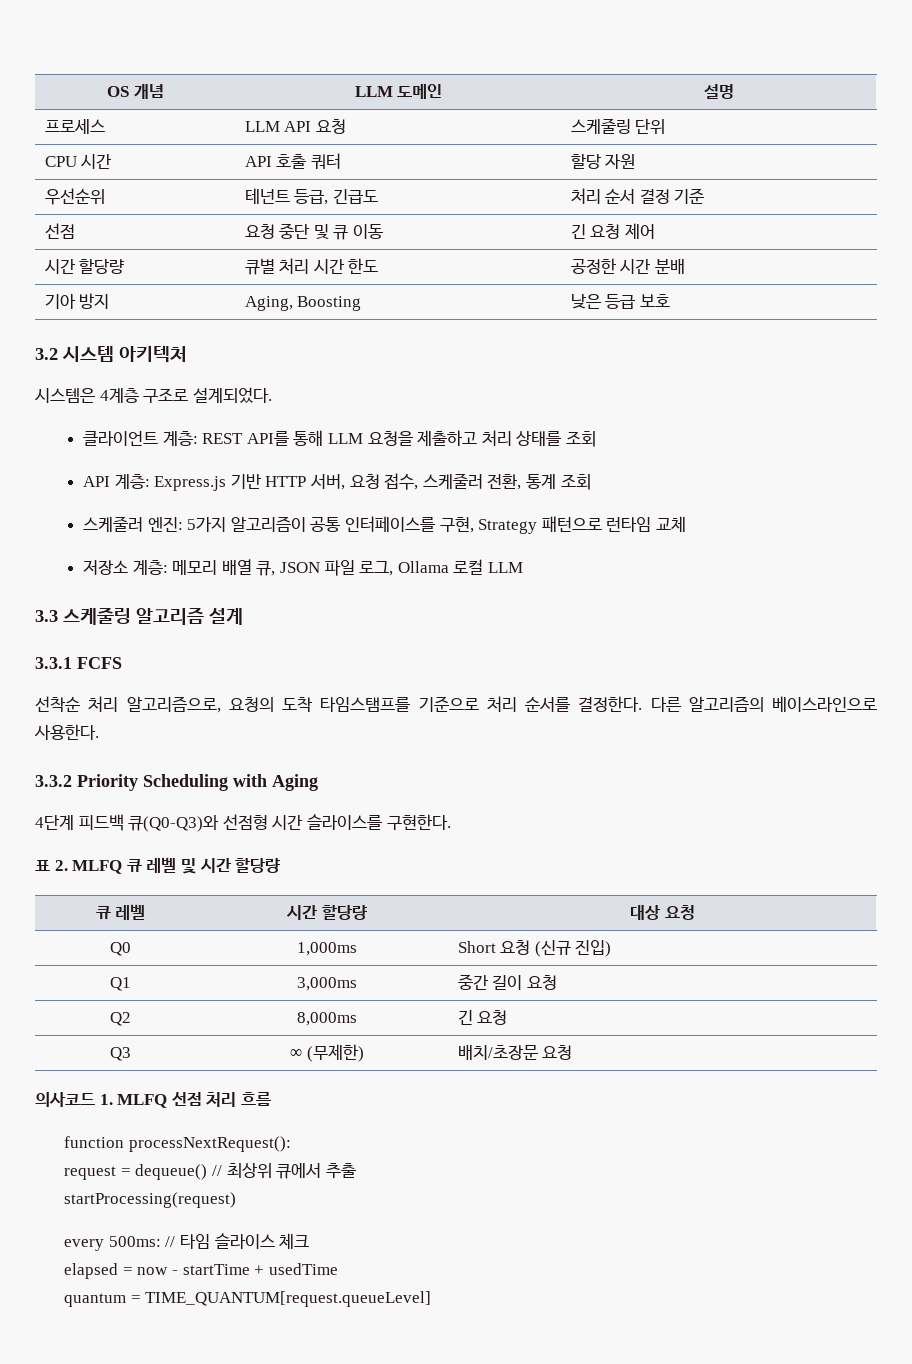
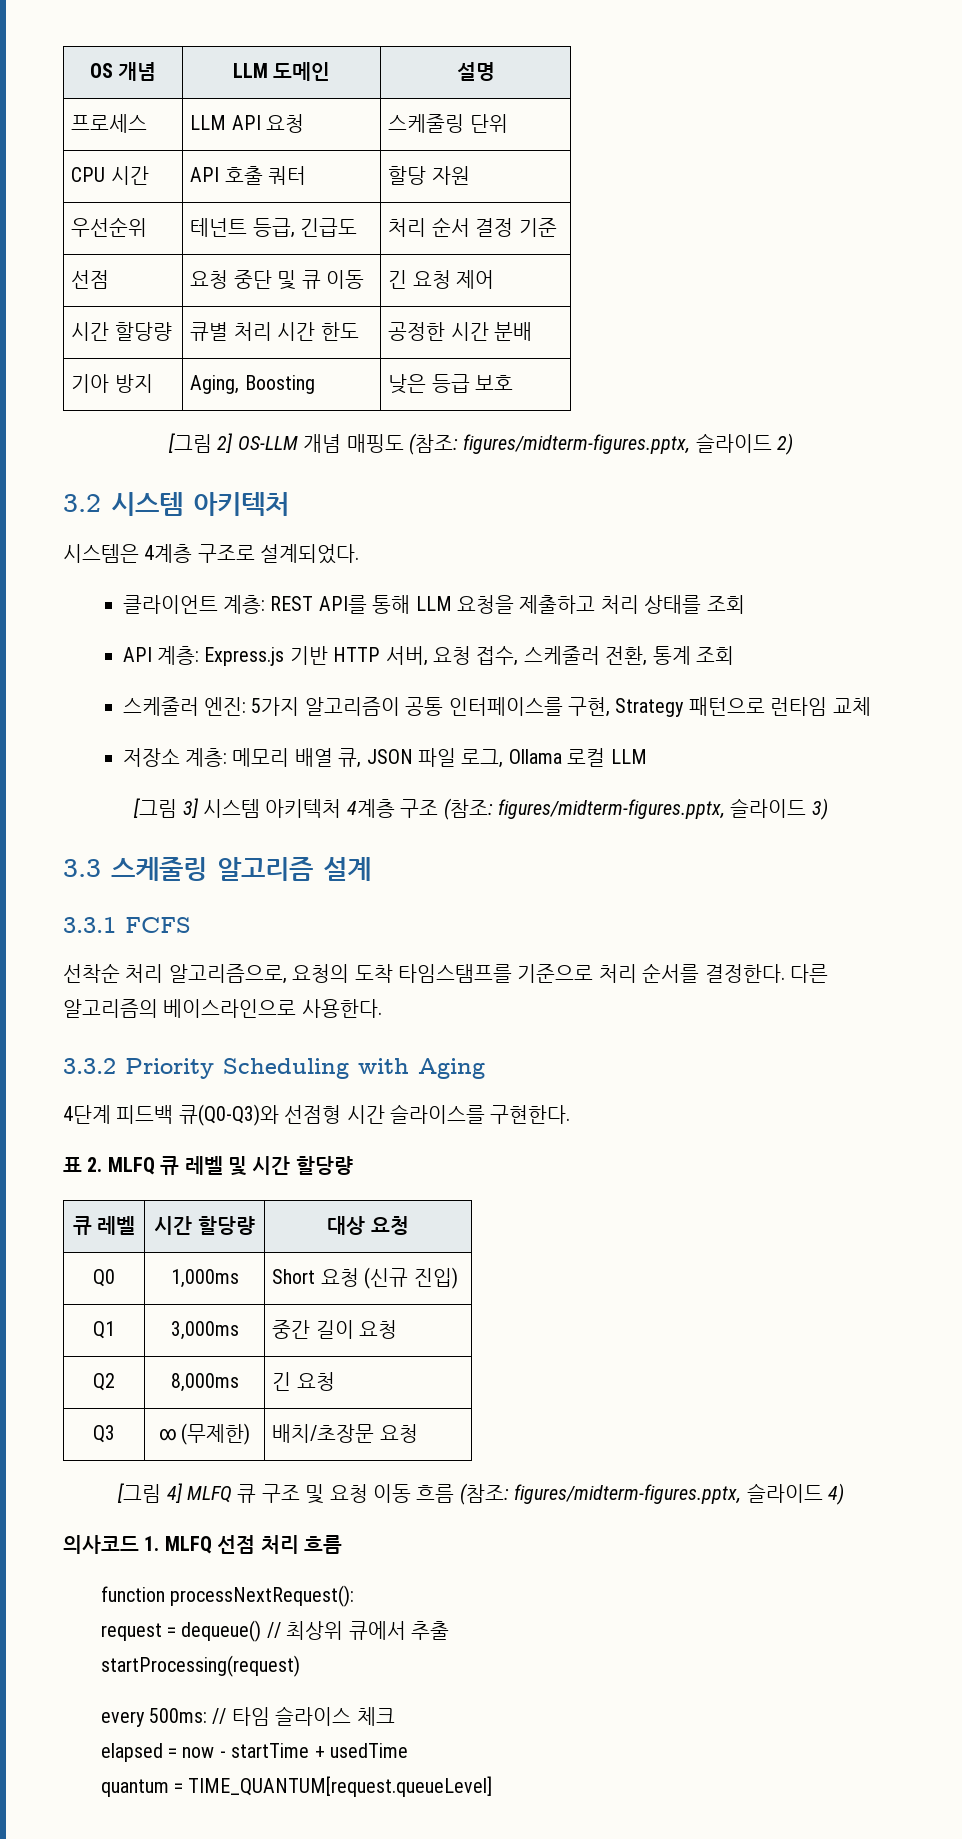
(670, 300) none -> [167,433,794,455] // [그림 2] OS-LLM 개념 매핑도 (참조: figures/midterm-figures.pptx, 슬라이드 2)
(523, 567) none -> [133,798,828,820] // [그림 3] 시스템 아키텍처 4계층 구조 (참조: figures/midterm-figures.pptx, 슬라이드 3)
(573, 1052) none -> [117,1483,844,1505] // [그림 4] MLFQ 큐 구조 및 요청 이동 흐름 (참조: figures/midterm-figures.pptx, 슬라이드 4)

